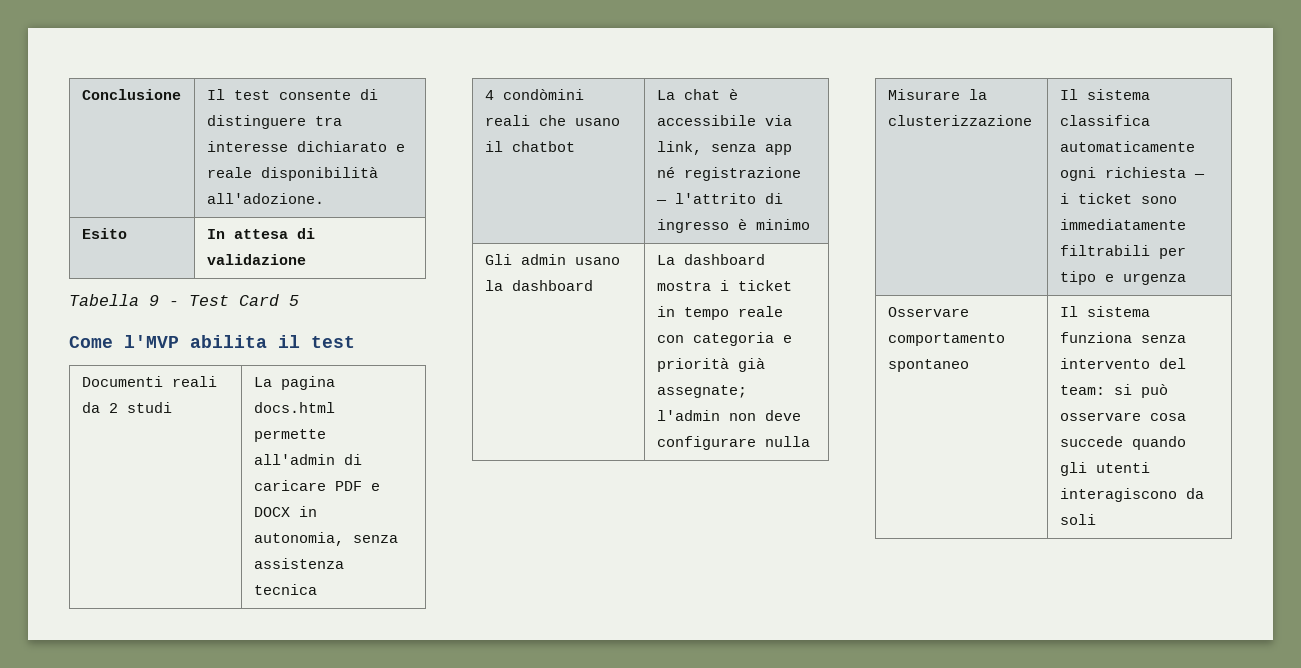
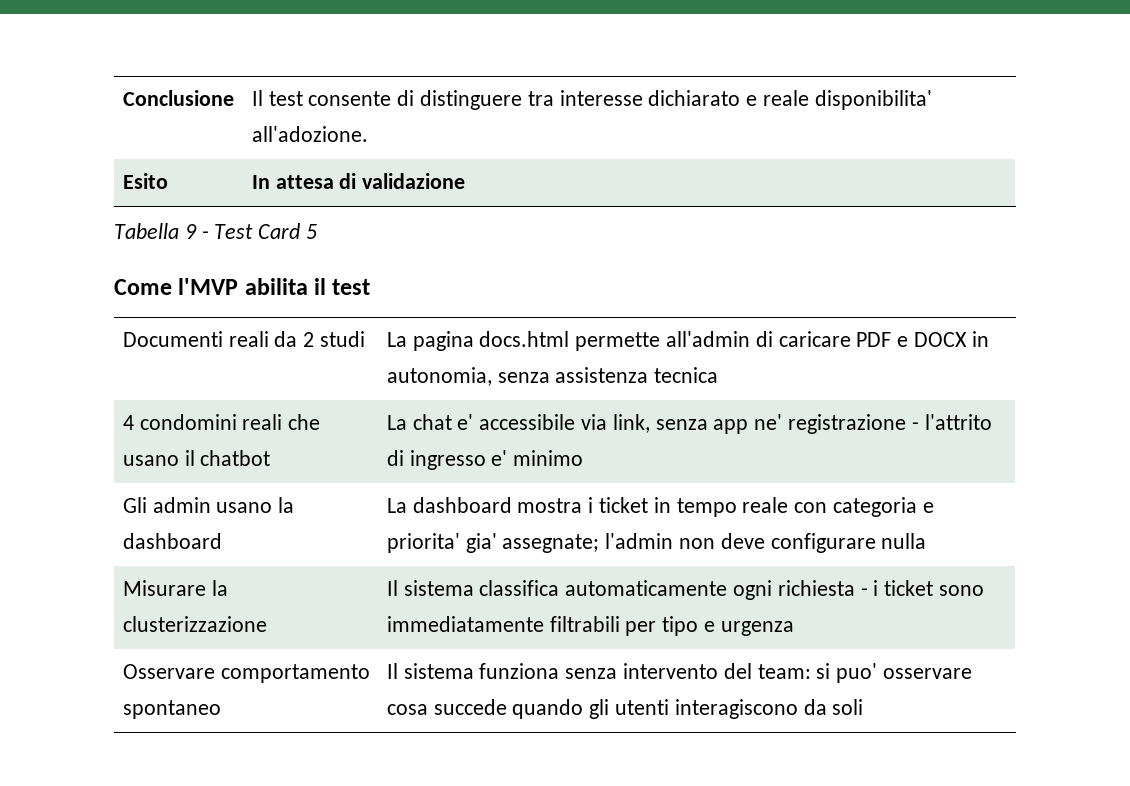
[260,167,378,181] disponibilità -> [814,90,932,110] disponibilita'
[502,89,584,100] condòmini -> [139,414,237,430] condomini
[728,89,738,100] è -> [457,414,474,430] e'
[656,167,801,181] [655,200,667,204] né registrazione — -> [754,414,919,434] ne' registrazione -
[737,219,747,230] è -> [491,450,508,466] e'
[656,358,765,372] priorità già -> [386,533,497,553] priorita' gia'
[1193,174,1205,178] — -> [860,588,868,596] -
[1140,384,1168,398] può -> [836,663,878,683] puo'

